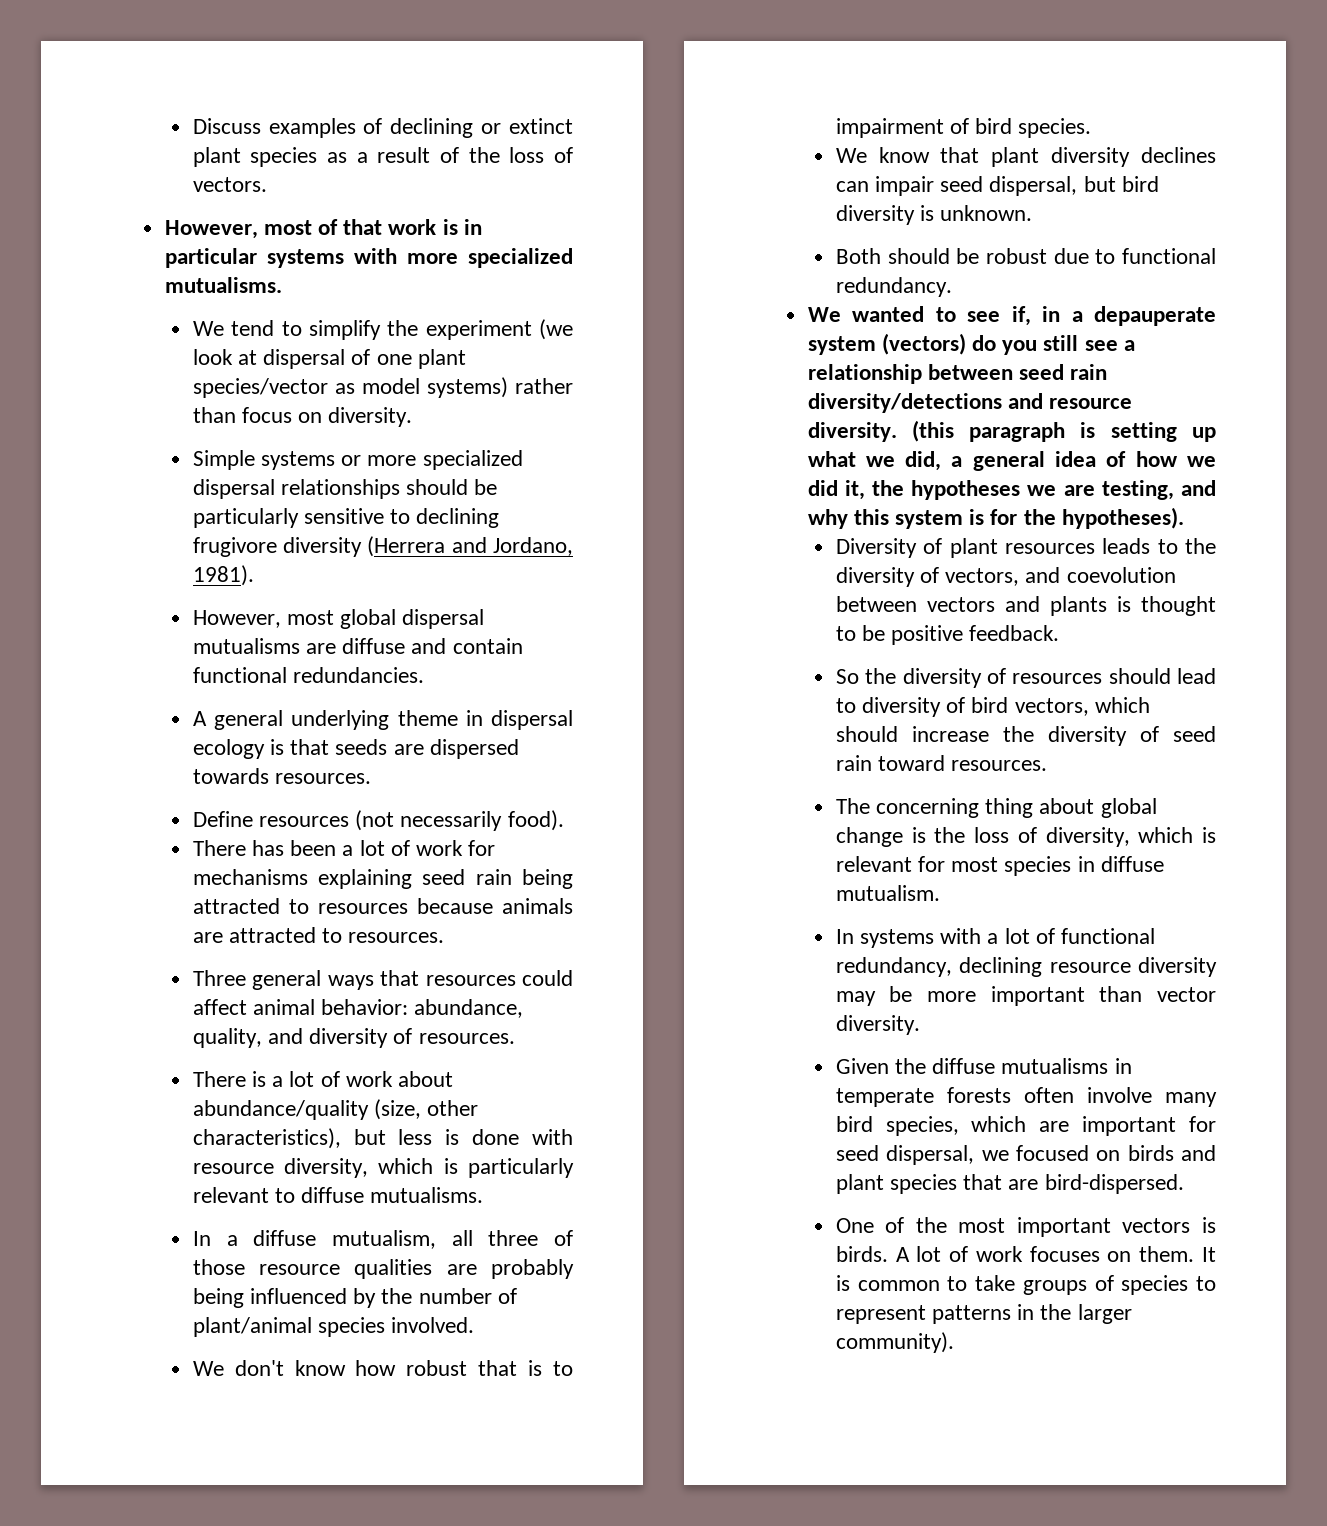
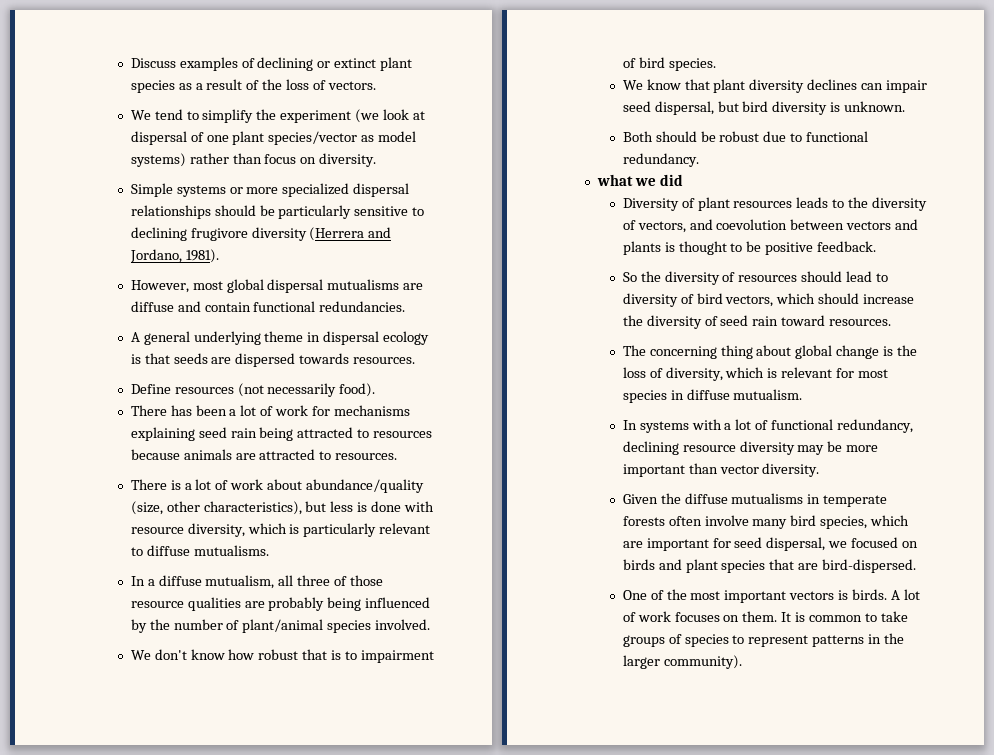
[164,219,482,239] [164,248,573,268] [164,277,282,293] // However, most of that work is in particular systems with more specialized mutualisms. -> (377, 85) none
[192,970,573,990] [192,999,524,1018] [192,1028,515,1048] // Three general ways that resources could affect animal behavior: abundance, quality, and diversity of resources. -> (398, 456) none
[807,306,1216,326] [807,333,1135,355] [807,364,1108,384] [807,393,1132,413] [807,420,1216,442] [807,451,1216,471] [807,480,1216,500] [807,507,1184,529] We wanted to see if, in a depauperate system (vectors) do you still see a relationship between seed rain diversity/detections and resource diversity. (this paragraph is setting up what we did, a general idea of how we did it, the hypotheses we are testing, and why this system is for the hypotheses). -> [596,174,683,186] what we did

